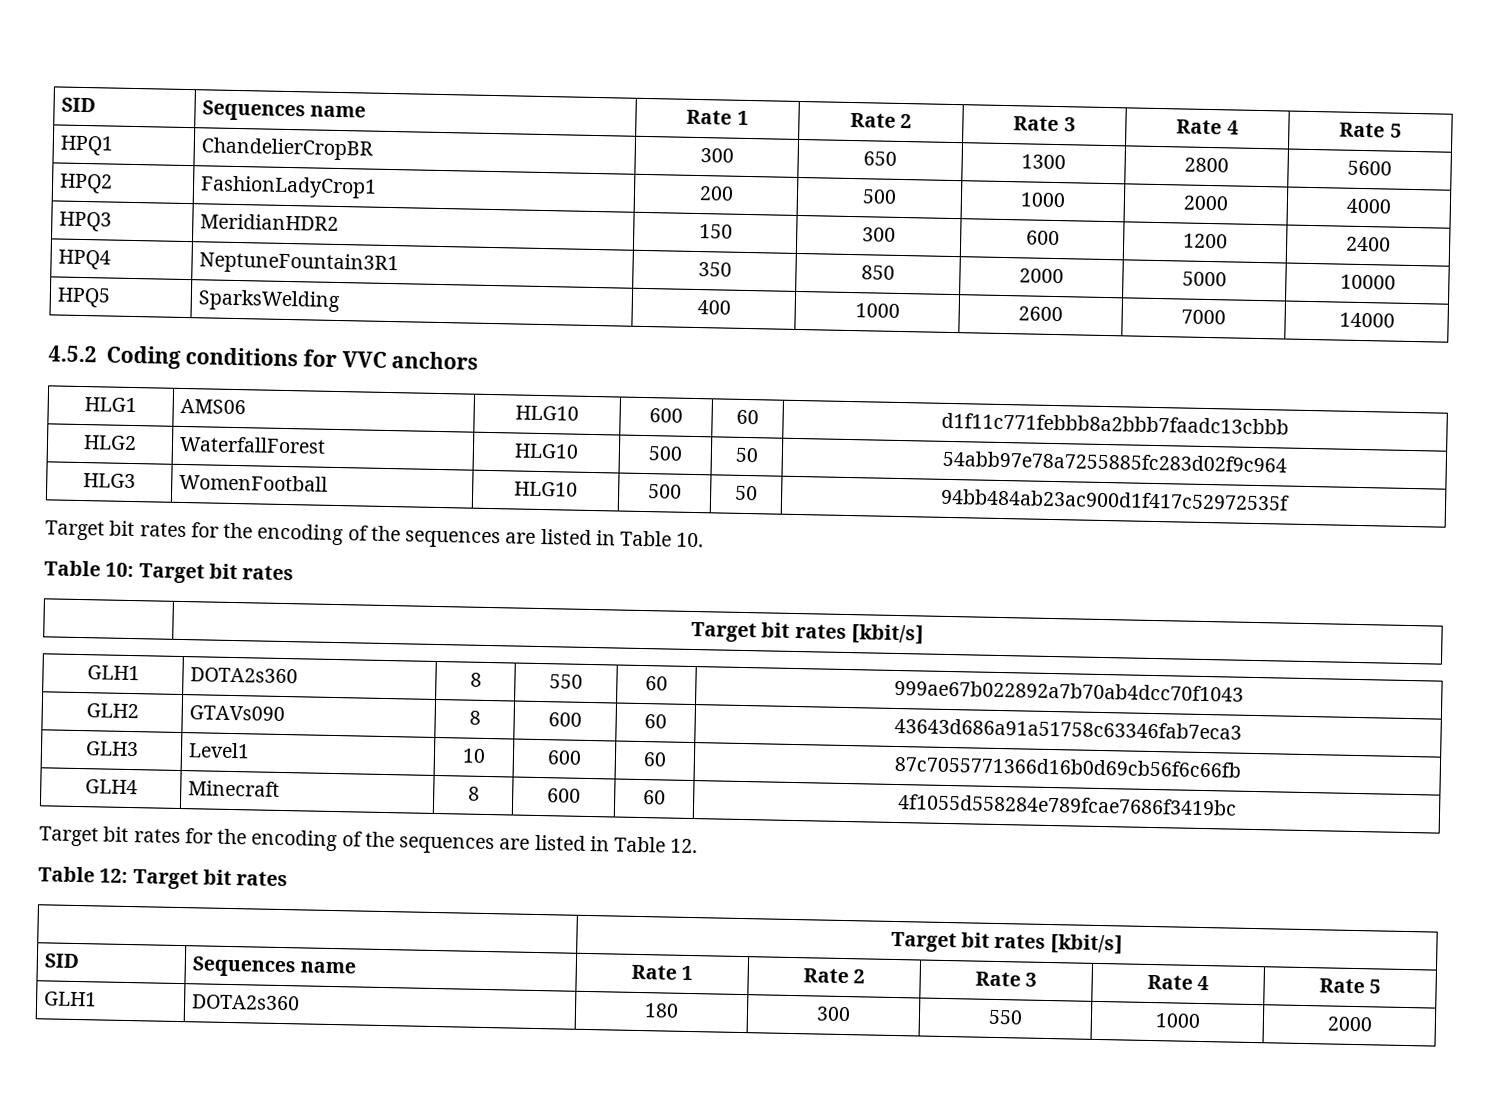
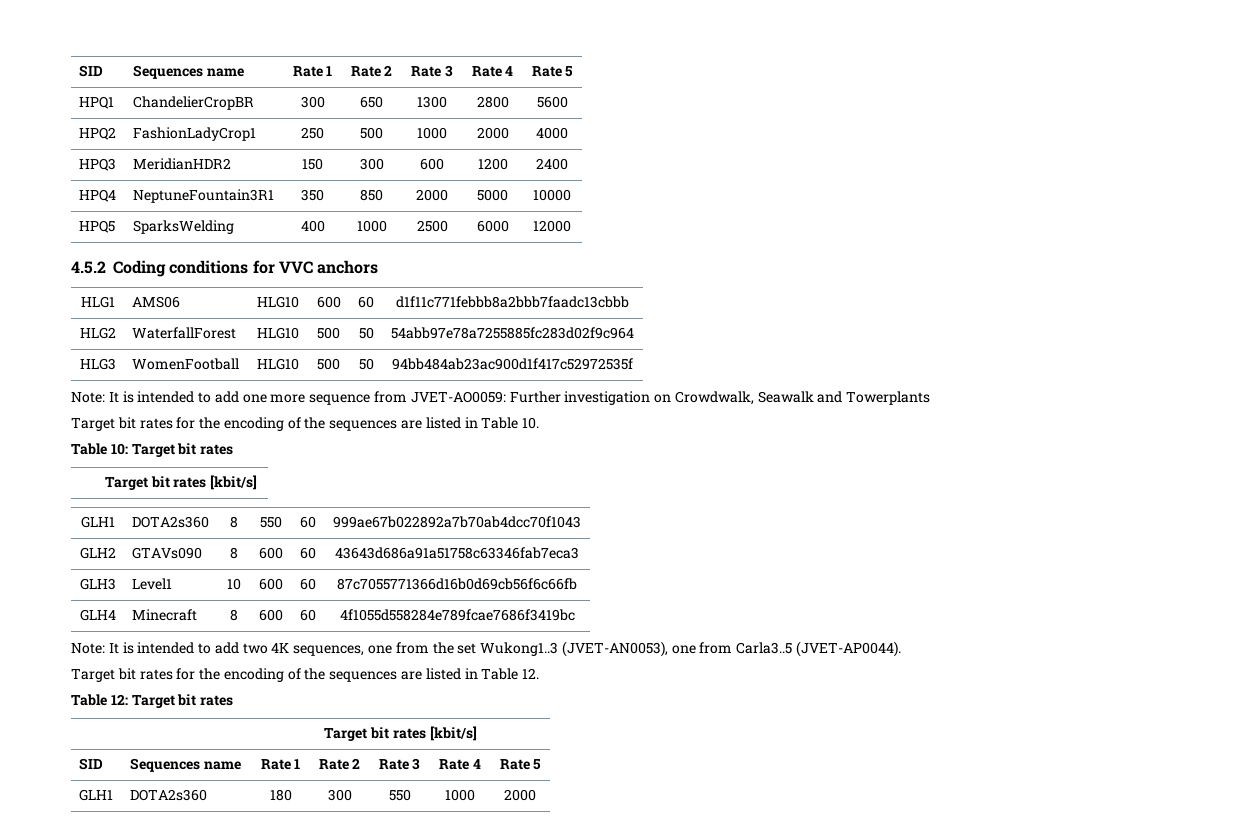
[698,186,734,201] 200 -> [301,127,324,139] 250
[1018,306,1063,322] [1181,309,1226,325] [1338,312,1395,328] 2600 | 7000 | 14000 -> [416,220,448,232] [476,220,509,232] [533,220,571,232] 2500 | 6000 | 12000
(1290, 499) none -> [71,391,931,405] // Note: It is intended to add one more sequence from JVET-AO0059: Further investigation on Crowdwalk, Seawalk and Towerplants
(1237, 805) none -> [71,641,902,657] // Note: It is intended to add two 4K sequences, one from the set Wukong1..3 (JVET-AN0053), one from Carla3..5 (JVET-AP0044).

